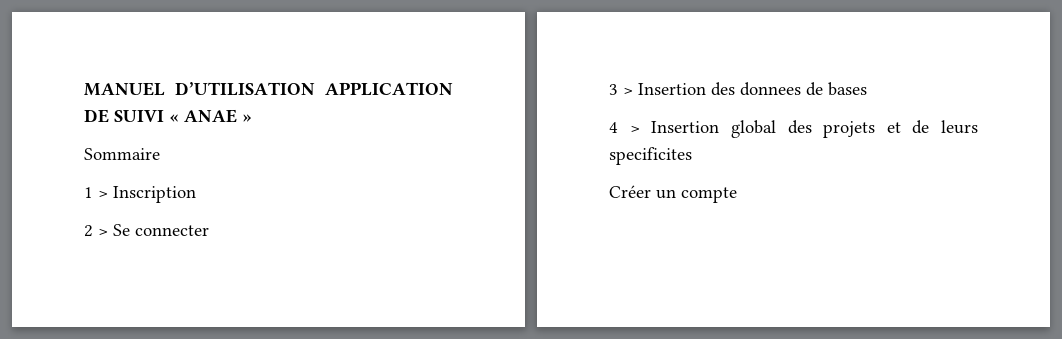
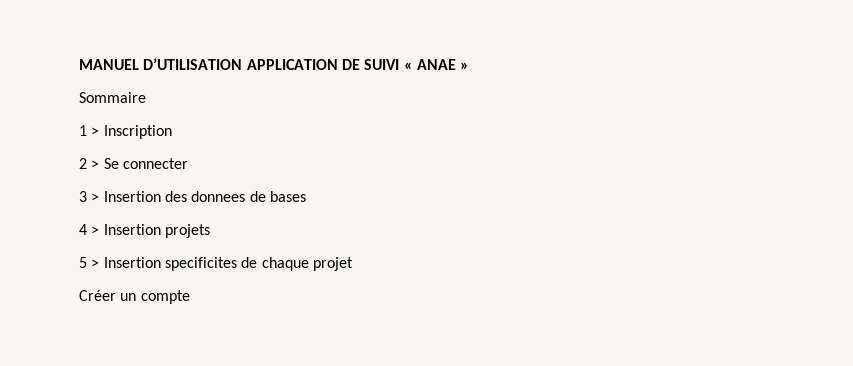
[730,120,812,138] global des -> (161, 229) none
[886,120,978,134] [609,147,692,165] et de leurs specificites -> [79,257,353,271] // 5 > Insertion specificites de chaque projet

